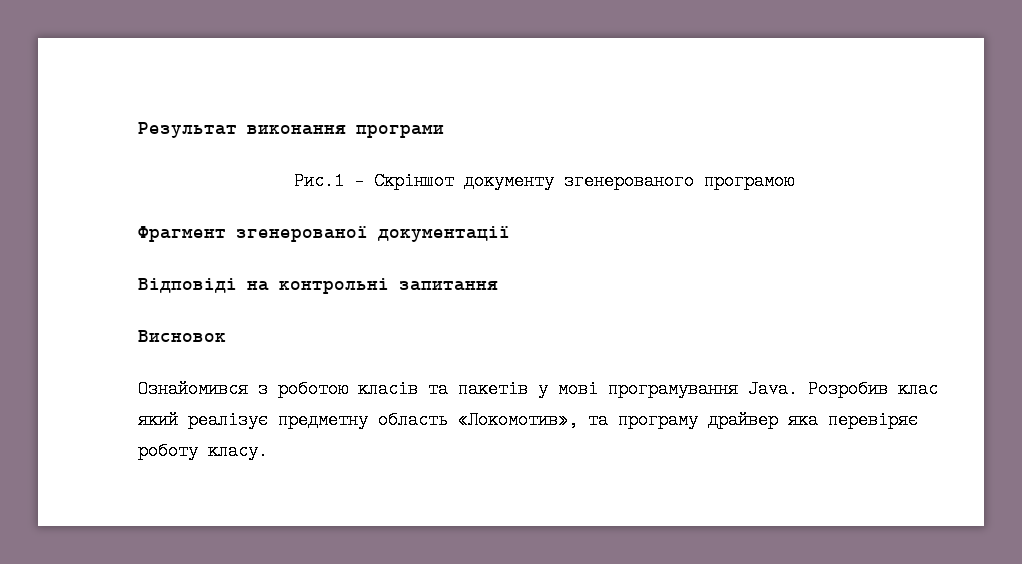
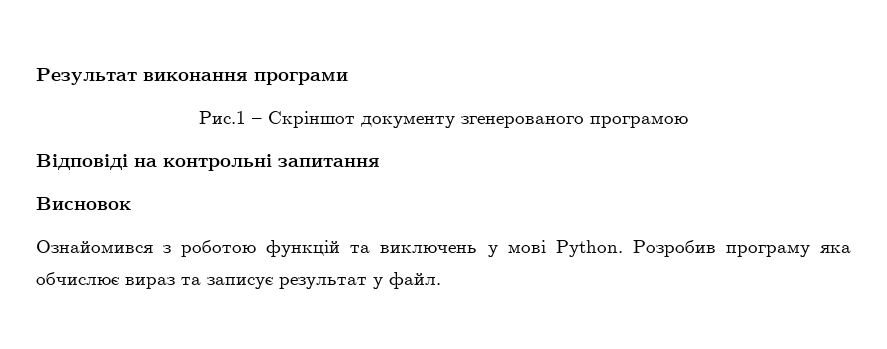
[138,226,510,242] // Фрагмент згенерованої документації -> (688, 121) none
[358,380,938,398] [138,411,918,429] [138,442,268,460] класів та пакетів у мові програмування Java. Розробив клас який реалізує предметну область «Локомотив», та програму драйвер яка перевіряє роботу класу. -> [266,240,851,257] [36,272,441,289] функцій та виключень у мові Python. Розробив програму яка обчислює вираз та записує результат у файл.

